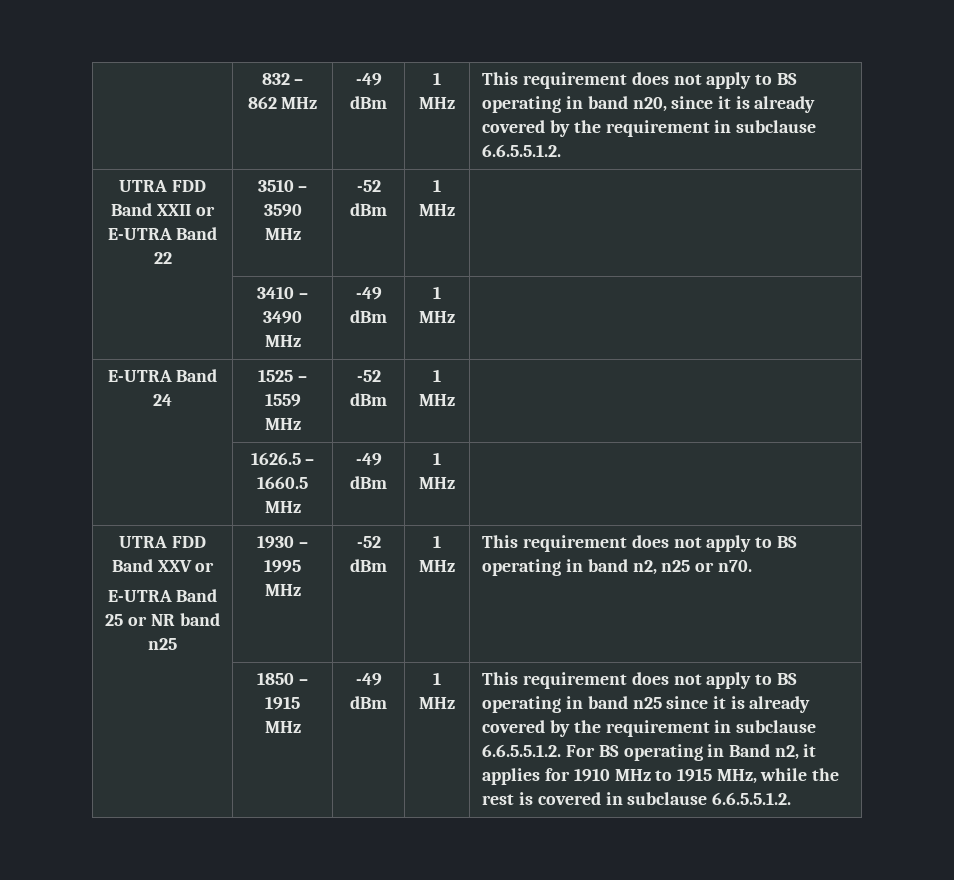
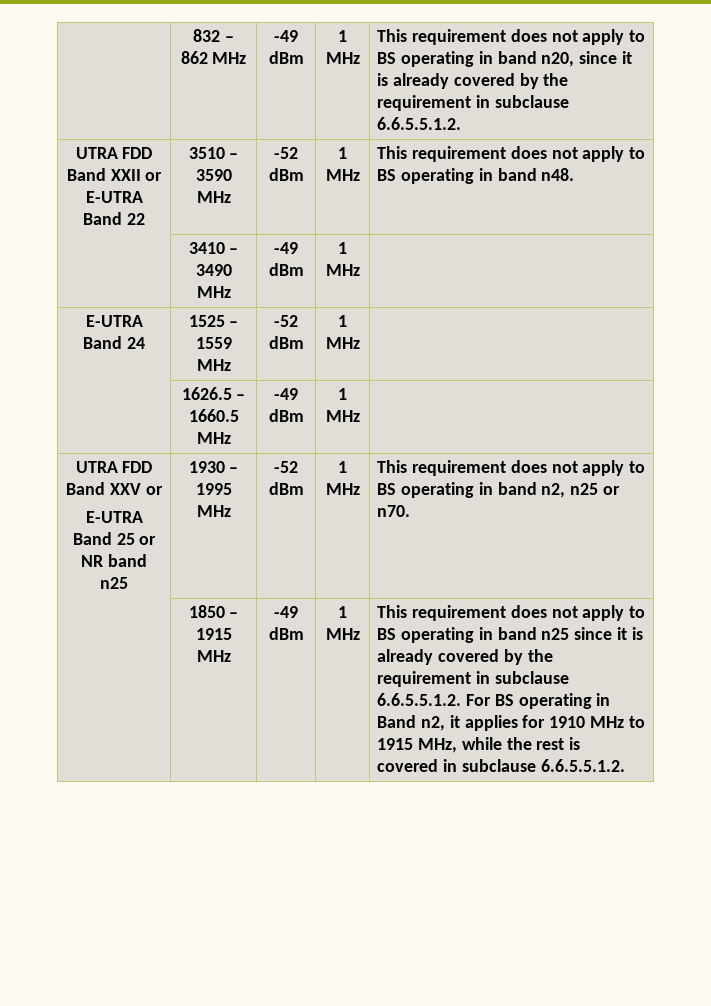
(455, 210) none -> [377,146,646,162] [377,168,575,184] This requirement does not apply to BS operating in band n48.

